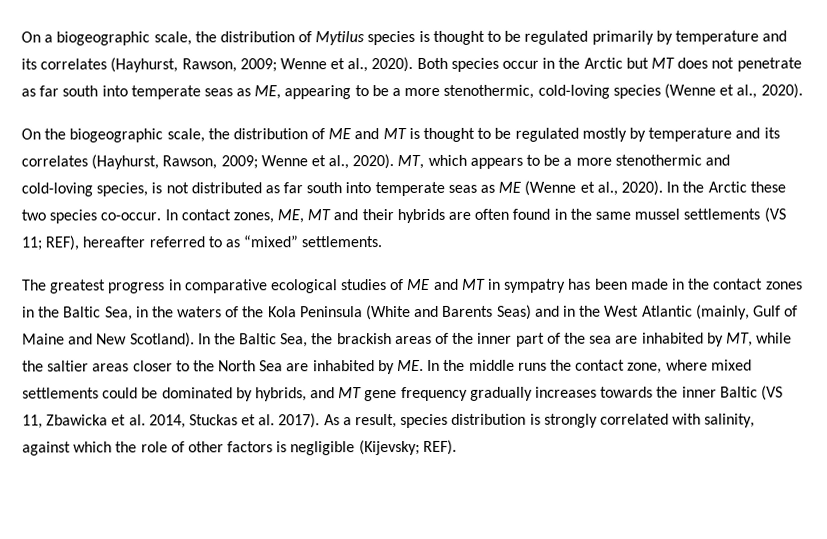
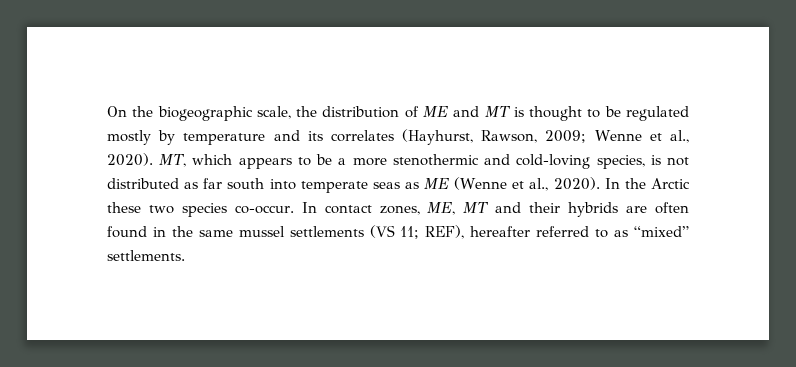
[21,30,788,46] [21,56,802,73] [21,83,803,100] [21,128,41,140] On a biogeographic scale, the distribution of Mytilus species is thought to be regulated primarily by temperature and its correlates (Hayhurst, Rawson, 2009; Wenne et al., 2020). Both species occur in the Arctic but MT does not penetrate as far south into temperate seas as ME, appearing to be a more stenothermic, cold-loving species (Wenne et al., 2020). // On -> [107,106,127,117] On
[22,278,803,294] [22,304,799,321] [22,332,793,348] [22,359,752,375] [22,385,783,402] [22,413,756,429] [22,439,457,456] // The greatest progress in comparative ecological studies of ME and MT in sympatry has been made in the contact zones in the Baltic Sea, in the waters of the Kola Peninsula (White and Barents Seas) and in the West Atlantic (mainly, Gulf of Maine and New Scotland). In the Baltic Sea, the brackish areas of the inner part of the sea are inhabited by MT, while the saltier areas closer to the North Sea are inhabited by ME. In the middle runs the contact zone, where mixed settlements could be dominated by hybrids, and MT gene frequency gradually increases towards the inner Baltic (VS 11, Zbawicka et al. 2014, Stuckas et al. 2017). As a result, species distribution is strongly correlated with salinity, against which the role of other factors is negligible (Kijevsky; REF). -> (185, 255) none

